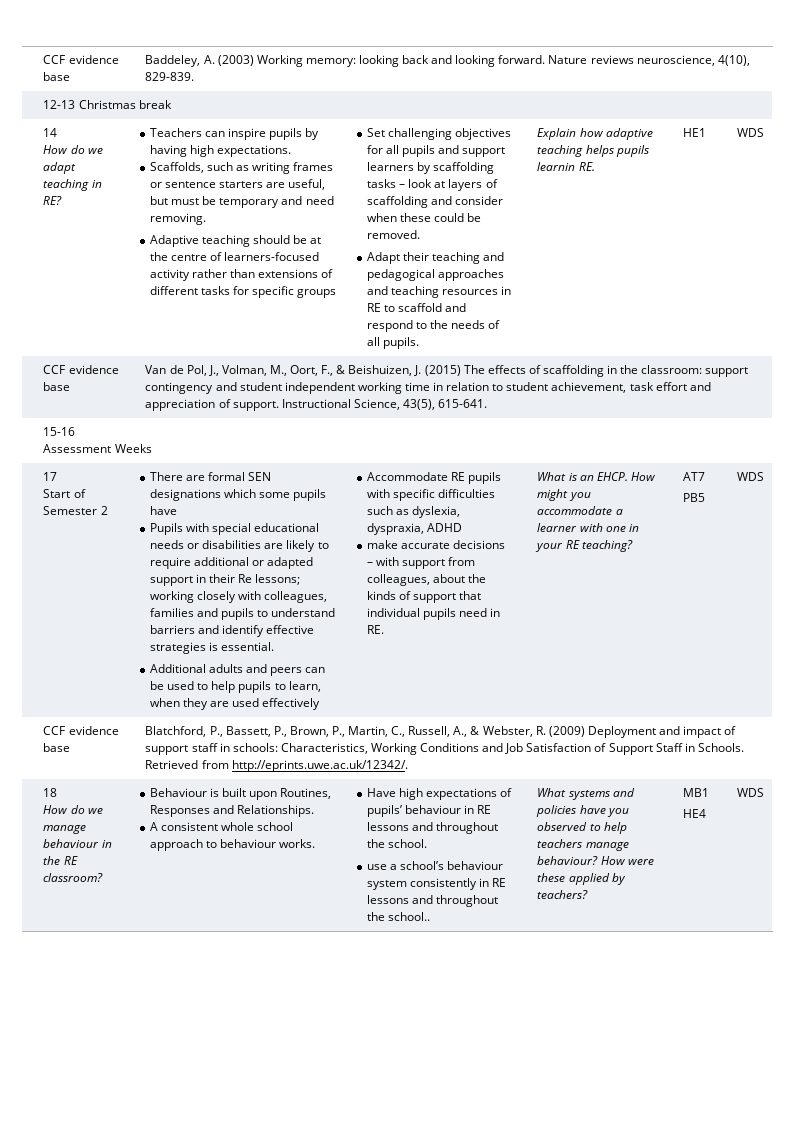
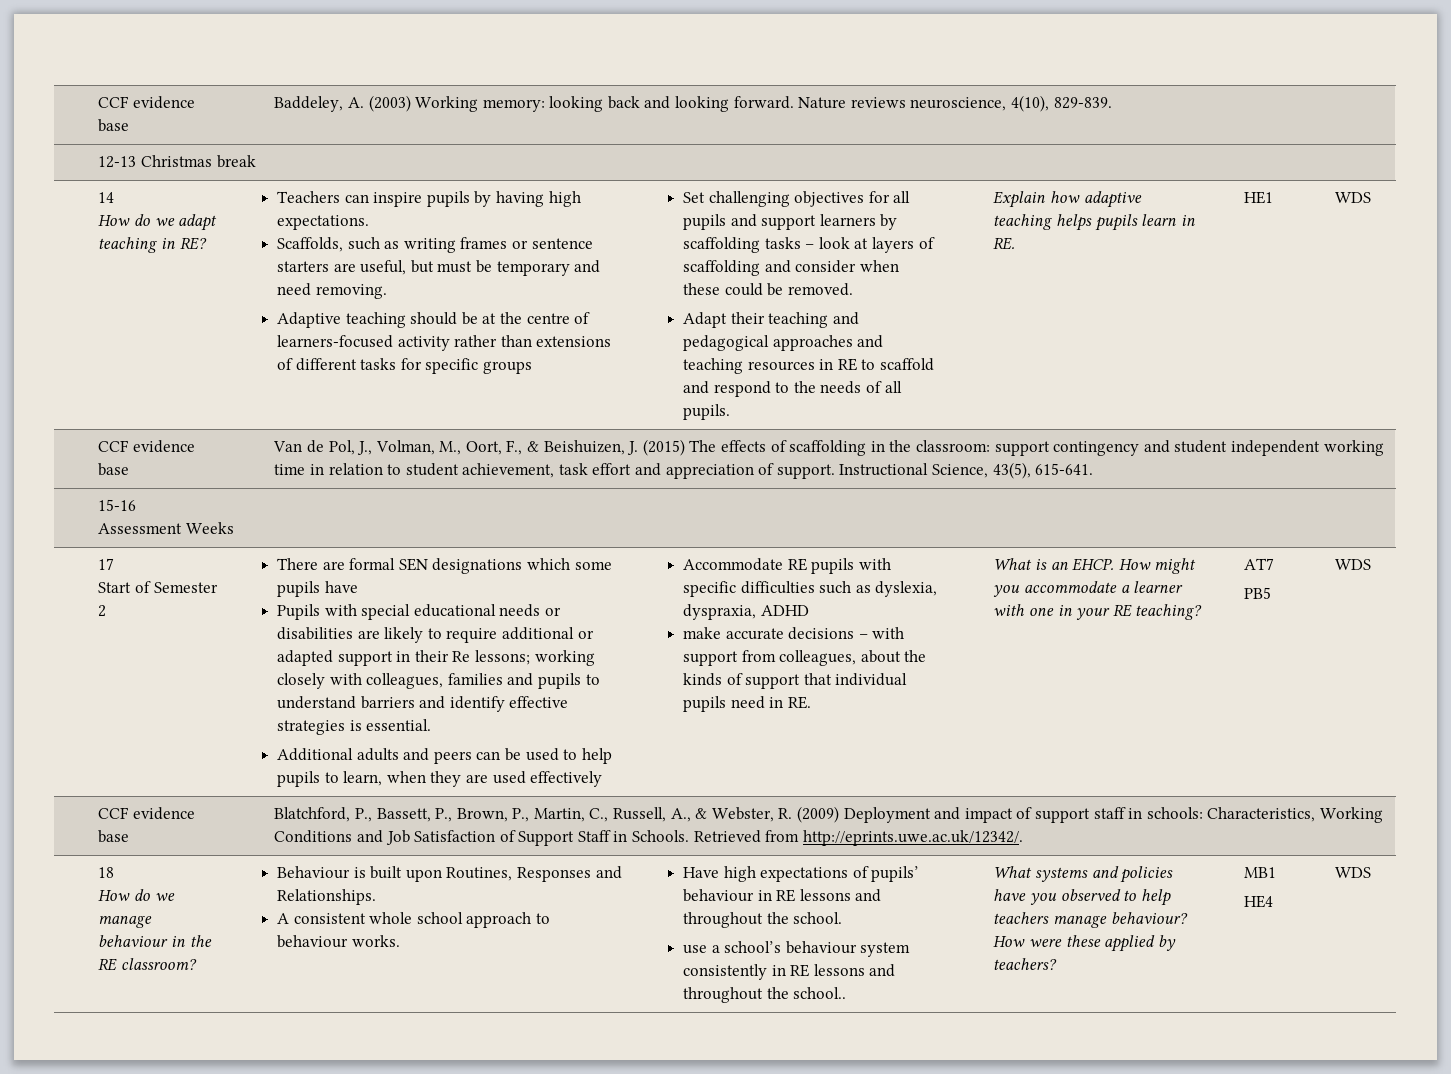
[537,162,576,171] learnin -> [1141,214,1195,226] learn in

